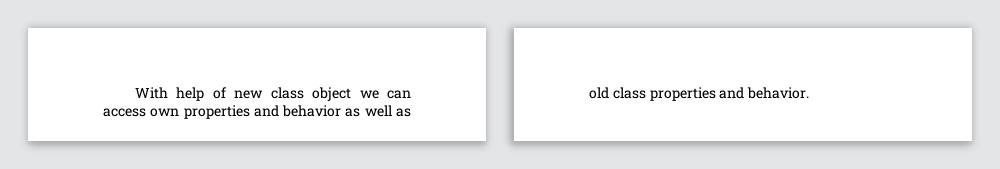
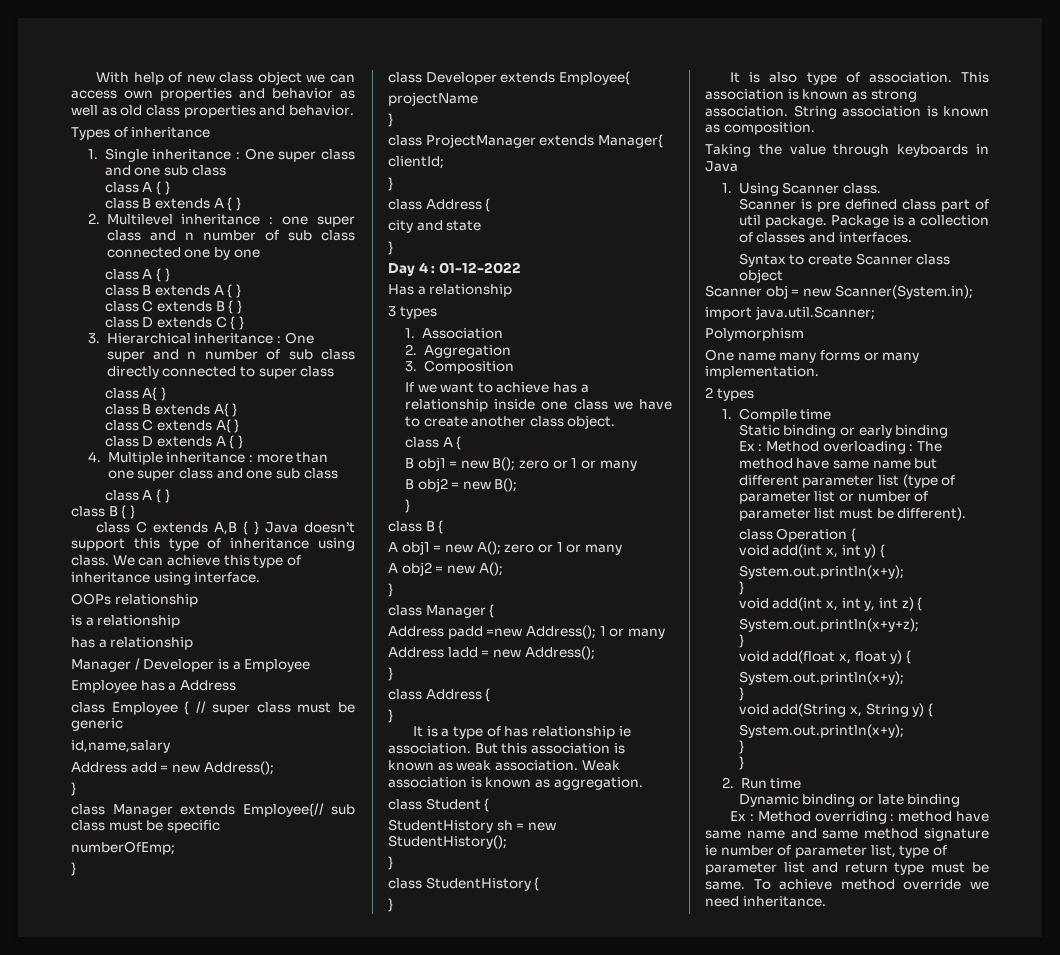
(810, 93) none -> [71,127,211,140] [87,148,355,162] [104,165,226,176] [104,181,170,195] [104,197,241,211] [87,213,355,227] [106,230,355,241] [106,247,260,260] [104,268,170,282] [104,284,241,298] [104,300,242,314] [104,316,244,330] [87,332,314,344] [106,349,355,362] [106,366,335,379] [104,387,167,401] [104,403,238,417] [104,419,240,433] [104,435,243,449] [87,451,329,465] [107,468,338,481] [104,489,170,503] [71,505,135,519] [96,521,355,535] [71,538,355,551] [71,555,301,568] [71,572,261,585] [71,593,198,607] [71,615,181,628] [71,637,194,650] [71,658,311,672] [71,680,236,693] [71,701,355,715] [71,718,123,731] [71,740,170,753] [71,761,274,775] [71,782,76,796] [71,803,355,817] [71,820,220,833] [71,841,175,855] [71,862,76,876] [388,71,630,85] [388,92,478,106] [388,113,393,127] [388,134,663,148] [388,156,444,169] [388,177,393,191] [388,198,491,212] [388,220,482,233] [388,241,393,255] [388,262,521,276] [388,284,513,297] [388,306,437,319] [404,328,503,339] [404,344,511,358] [404,360,514,374] [404,382,589,393] [404,399,672,412] [404,415,616,429] [404,436,462,450] [404,457,637,471] [404,478,518,492] [404,499,410,513] [388,520,444,534] [388,541,622,555] [388,562,503,576] [388,583,393,597] [388,604,495,618] [388,625,665,639] [388,646,595,660] [388,667,393,681] [388,688,491,702] [388,709,393,723] [413,726,631,739] [388,743,625,754] [388,760,620,771] [388,777,643,790] [388,798,490,812] [388,819,556,833] [388,835,507,849] [388,856,393,870] [388,877,540,891] [388,898,393,912] [730,72,989,85] [705,89,917,102] [705,105,989,119] [705,122,815,135] [705,144,989,157] [705,161,738,172] [721,182,882,196] [738,198,989,212] [738,215,989,228] [738,232,912,243] [738,253,951,267] [738,269,783,283] [705,285,973,299] [705,306,875,320] [705,328,804,341] [705,349,920,363] [705,366,819,379] [705,387,754,401] [721,408,832,422] [738,424,949,438] [738,441,942,454] [738,458,938,469] [738,474,956,488] [738,491,929,504] [738,507,967,521] [738,528,857,542] [738,544,885,558] [738,565,904,579] [738,581,744,595] [738,597,923,611] [738,618,919,632] [738,634,744,648] [738,650,911,664] [738,671,904,685] [738,687,744,701] [738,703,933,717] [738,724,904,738] [738,740,744,754] [738,756,744,770] [721,777,802,789] [738,794,961,807] [730,811,989,824] [705,828,989,841] [705,845,947,858] [705,862,989,875] [705,879,989,890] [705,896,826,907] // Types of inheritance // 1. Single inheritance : One super class and one sub class // class A { } // class B extends A { } // 2. Multilevel inheritance : one super class and n number of sub class connected one by one // class A { } // class B extends A { } // class C extends B { } // class D extends C { } // 3. Hierarchical inheritance : One super and n number of sub class directly connected to super class // class A{ } // class B extends A{ } // class C extends A{ } // class D extends A { } // 4. Multiple inheritance : more than one super class and one sub class // class A { } // class B { } // class C extends A,B { } Java doesn’t support this type of inheritance using class. We can achieve this type of inheritance using interface. // OOPs relationship // is a relationship // has a relationship // Manager / Developer is a Employee // Employee has a Address // class Employee { // super class must be generic // id,name,salary // Address add = new Address(); // } // class Manager extends Employee{// sub class must be specific // numberOfEmp; // } // class Developer extends Employee{ // projectName // } // class ProjectManager extends Manager{ // clientId; // } // class Address { // city and state // } // Day 4 : 01-12-2022 // Has a relationship // 3 types // 1. Association // 2. Aggregation // 3. Composition // If we want to achieve has a relationship inside one class we have to create another class object. // class A { // B obj1 = new B(); zero or 1 or many // B obj2 = new B(); // } // class B { // A obj1 = new A(); zero or 1 or many // A obj2 = new A(); // } // class Manager { // Address padd =new Address(); 1 or many // Address ladd = new Address(); // } // class Address { // } // It is a type of has relationship ie association. But this association is known as weak association. Weak association is known as aggregation. // class Student { // StudentHistory sh = new StudentHistory(); // } // class StudentHistory { // } // It is also type of association. This association is known as strong association. String association is known as composition. // Taking the value through keyboards in Java // 1. Using Scanner class. // Scanner is pre defined class part of util package. Package is a collection of classes and interfaces. // Syntax to create Scanner class object // Scanner obj = new Scanner(System.in); // import java.util.Scanner; // Polymorphism // One name many forms or many implementation. // 2 types // 1. Compile time // Static binding or early binding // Ex : Method overloading : The method have same name but different parameter list (type of parameter list or number of parameter list must be different). // class Operation { // void add(int x, int y) { // System.out.println(x+y); // } // void add(int x, int y, int z) { // System.out.println(x+y+z); // } // void add(float x, float y) { // System.out.println(x+y); // } // void add(String x, String y) { // System.out.println(x+y); // } // } // 2. Run time // Dynamic binding or late binding // Ex : Method overriding : method have same name and same method signature ie number of parameter list, type of parameter list and return type must be same. To achieve method override we need inheritance.

